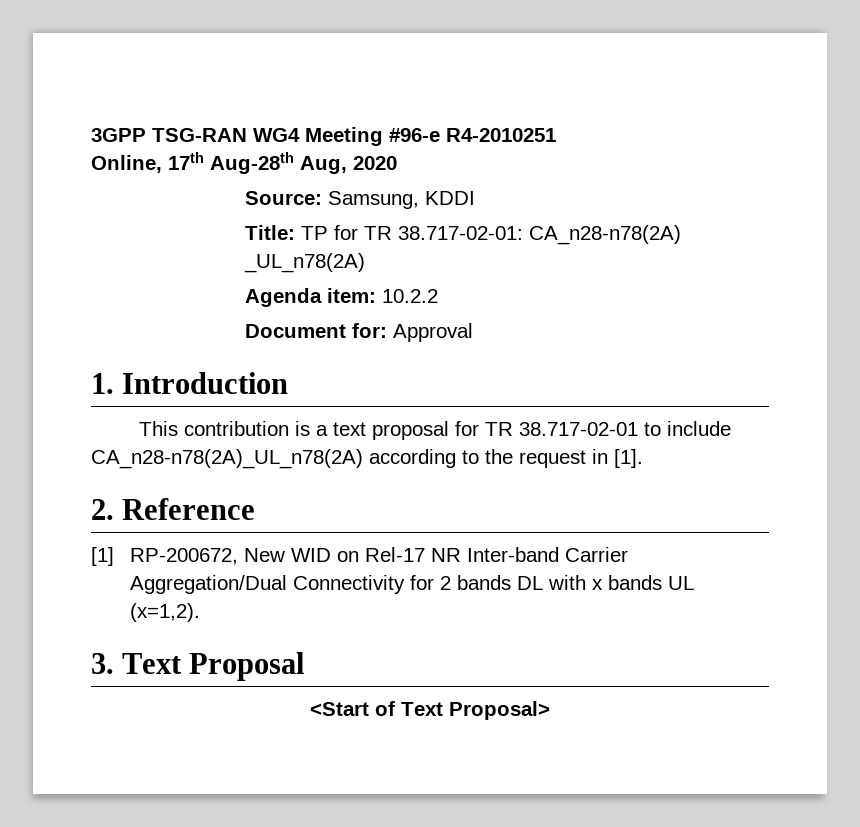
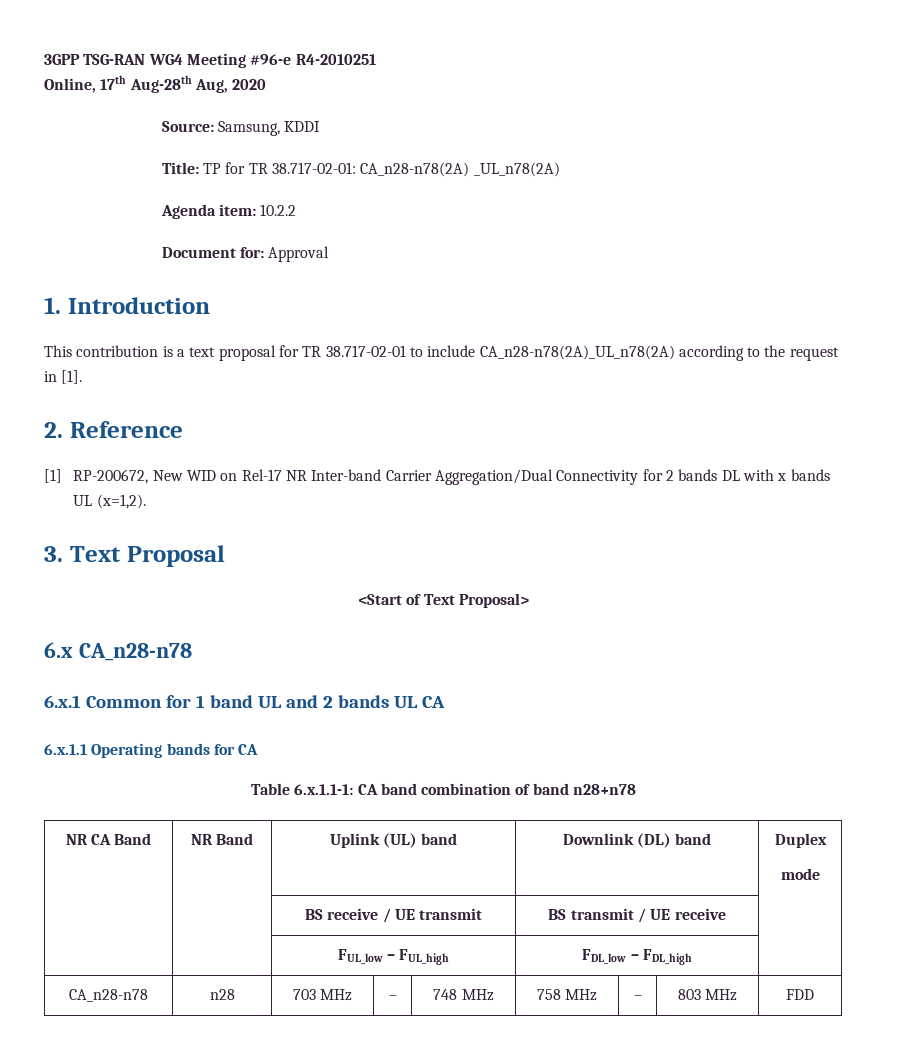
(550, 710) none -> [44,642,192,661] [44,695,445,708] [44,743,259,758] [250,783,637,795] [65,833,152,845] [190,833,254,845] [329,833,458,848] [562,833,712,848] [774,833,827,848] [780,868,820,880] [304,908,483,923] [548,908,726,923] [337,949,450,965] [582,949,692,965] [69,989,148,1002] [209,989,235,1000] [292,989,353,1001] [388,995,397,1000] [433,989,494,1001] [536,989,598,1001] [633,995,642,1000] [677,989,738,1001] [786,989,814,1000] // 6.x CA_n28-n78 // 6.x.1 Common for 1 band UL and 2 bands UL CA // 6.x.1.1 Operating bands for CA // Table 6.x.1.1-1: CA band combination of band n28+n78 // NR CA Band | NR Band | Uplink (UL) band | Downlink (DL) band | Duplex // mode // | | BS receive / UE transmit | BS transmit / UE receive | // | | FUL_low – FUL_high | FDL_low – FDL_high | // CA_n28-n78 | n28 | 703 MHz | – | 748 MHz | 758 MHz | – | 803 MHz | FDD

